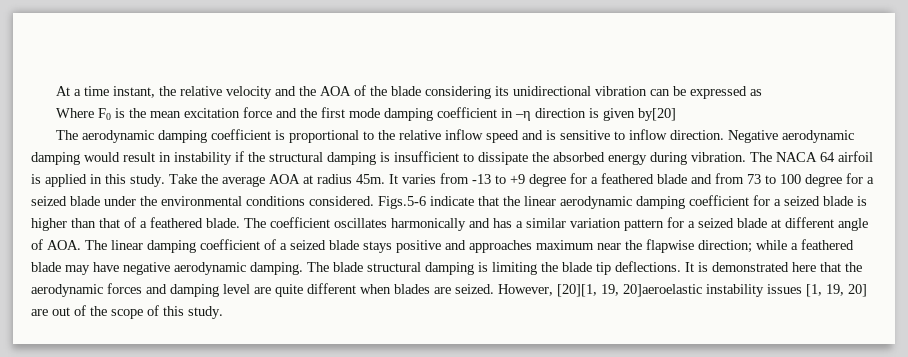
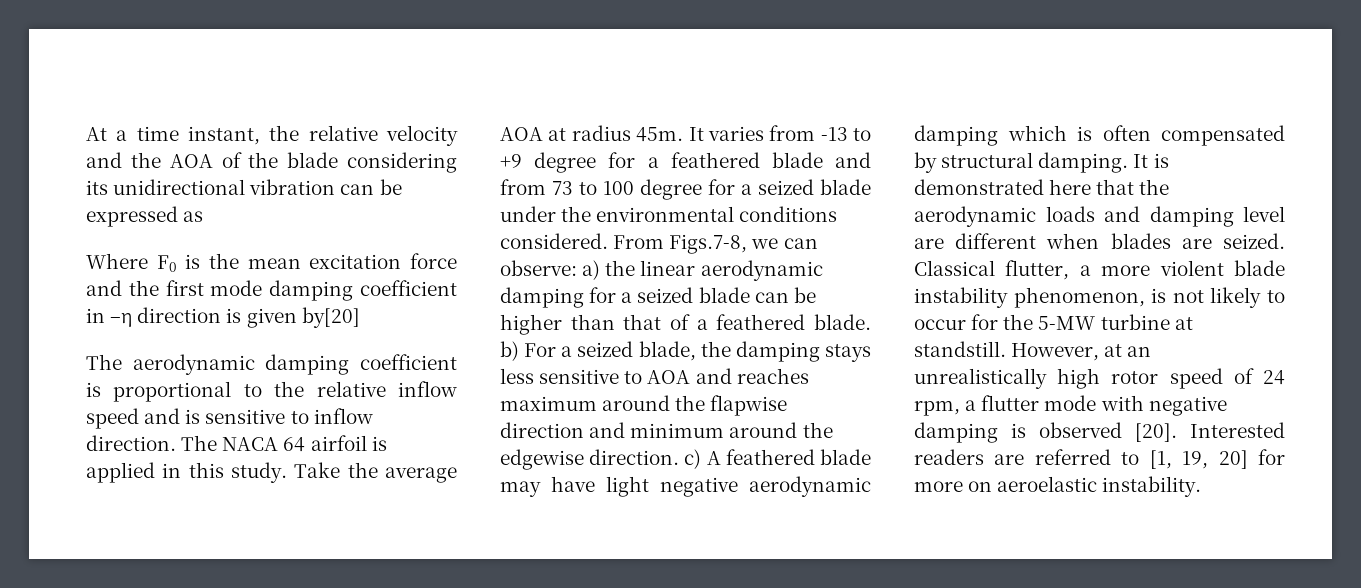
[728,130,855,143] [31,151,746,165] Negative aerodynamic damping would result in instability if the structural damping is insufficient to dissipate the absorbed energy during vibration. -> (176, 443) none
[378,196,499,209] Figs.5-6 indicate that -> [613,234,818,254] [500,260,601,280] From Figs.7-8, we can observe: a)
[689,195,867,206] coefficient for a seized blade is -> [589,287,816,303] for a seized blade can be
[244,217,868,231] [31,239,798,253] The coefficient oscillates harmonically and has a similar variation pattern for a seized blade at different angle of AOA. The linear damping coefficient of a seized blade stays positive and approaches maximum near the flapwise direction; while a -> [500,341,871,362] [500,368,809,384] [500,395,788,416] [500,422,833,438] [500,449,721,470] b) For a seized blade, the damping stays less sensitive to AOA and reaches maximum around the flapwise direction and minimum around the edgewise direction. c) A
(119, 267) none -> [606,476,649,497] light
[250,261,681,275] damping. The blade structural damping is limiting the blade tip deflections. -> [914,125,1285,146] [914,152,1129,173] damping which is often compensated by structural damping.
[107,283,142,294] forces -> [1045,206,1095,222] loads
[275,284,303,297] quite -> (944, 243) none
[498,284,867,297] [31,305,223,319] However, [20][1, 19, 20]aeroelastic instability issues [1, 19, 20] are out of the scope of this study. -> [914,260,1285,280] [914,287,1285,308] [914,314,1193,330] [914,341,1152,361] [914,368,1285,389] [914,395,1227,416] [914,422,1285,443] [914,449,1285,469] [914,476,1202,497] Classical flutter, a more violent blade instability phenomenon, is not likely to occur for the 5-MW turbine at standstill. However, at an unrealistically high rotor speed of 24 rpm, a flutter mode with negative damping is observed [20]. Interested readers are referred to [1, 19, 20] for more on aeroelastic instability.

